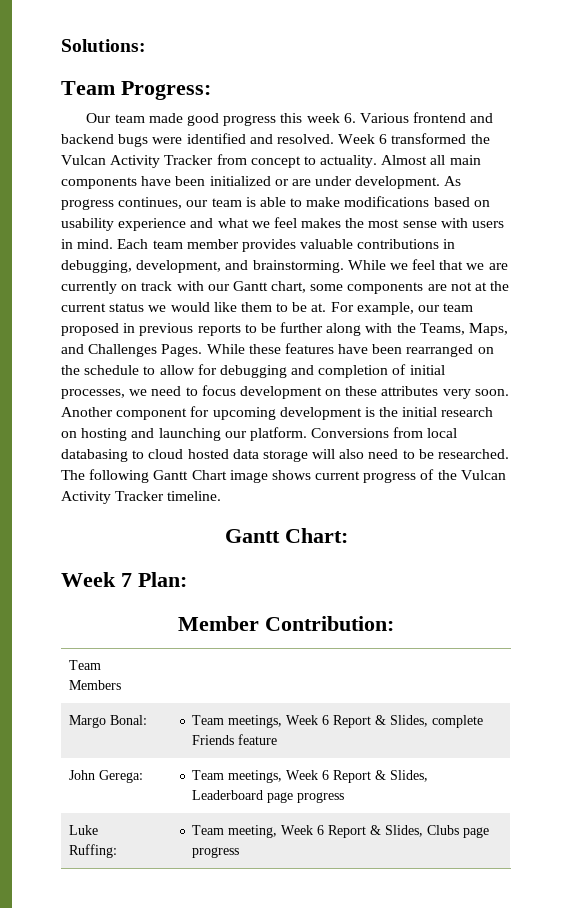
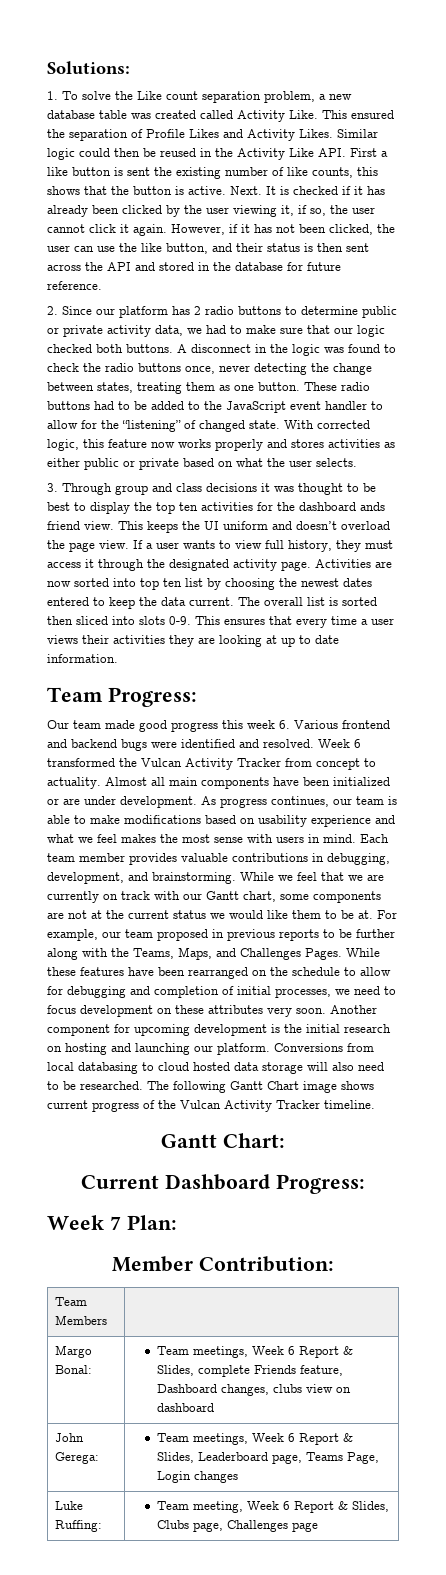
(146, 45) none -> [47,91,352,103] [47,110,394,122] [47,129,378,141] [47,148,388,160] [47,167,378,179] [47,186,385,195] [47,205,375,217] [47,224,395,236] [47,243,369,254] [47,262,341,271] [47,281,102,290] [47,306,397,318] [47,325,385,337] [47,344,396,356] [47,363,372,375] [47,382,370,394] [47,401,383,413] [47,420,370,432] [47,439,395,451] [47,458,357,470] [47,483,376,495] [47,502,385,514] [47,521,390,533] [47,540,393,552] [47,559,392,571] [47,578,372,590] [47,597,377,609] [47,616,394,628] [47,635,339,647] [47,654,118,663] // 1. To solve the Like count separation problem, a new database table was created called Activity Like. This ensured the separation of Profile Likes and Activity Likes. Similar logic could then be reused in the Activity Like API. First a like button is sent the existing number of like counts, this shows that the button is active. Next. It is checked if it has already been clicked by the user viewing it, if so, the user cannot click it again. However, if it has not been clicked, the user can use the like button, and their status is then sent across the API and stored in the database for future reference. // 2. Since our platform has 2 radio buttons to determine public or private activity data, we had to make sure that our logic checked both buttons. A disconnect in the logic was found to check the radio buttons once, never detecting the change between states, treating them as one button. These radio buttons had to be added to the JavaScript event handler to allow for the “listening” of changed state. With corrected logic, this feature now works properly and stores activities as either public or private based on what the user selects. // 3. Through group and class decisions it was thought to be best to display the top ten activities for the dashboard ands friend view. This keeps the UI uniform and doesn’t overload the page view. If a user wants to view full history, they must access it through the designated activity page. Activities are now sorted into top ten list by choosing the newest dates entered to keep the data current. The overall list is sorted then sliced into slots 0-9. This ensures that every time a user views their activities they are looking at up to date information.
(348, 535) none -> [81,1174,365,1194] // Current Dashboard Progress:
[238,734,278,745] feature -> [299,1365,343,1376] [156,1384,351,1396] [156,1403,214,1412] feature, Dashboard changes, clubs view on dashboard
[267,792,345,803] page progress -> [271,1452,379,1464] [156,1471,238,1483] page, Teams Page, Login changes
[463,827,490,838] [192,847,240,858] page progress -> [192,1520,318,1532] page, Challenges page

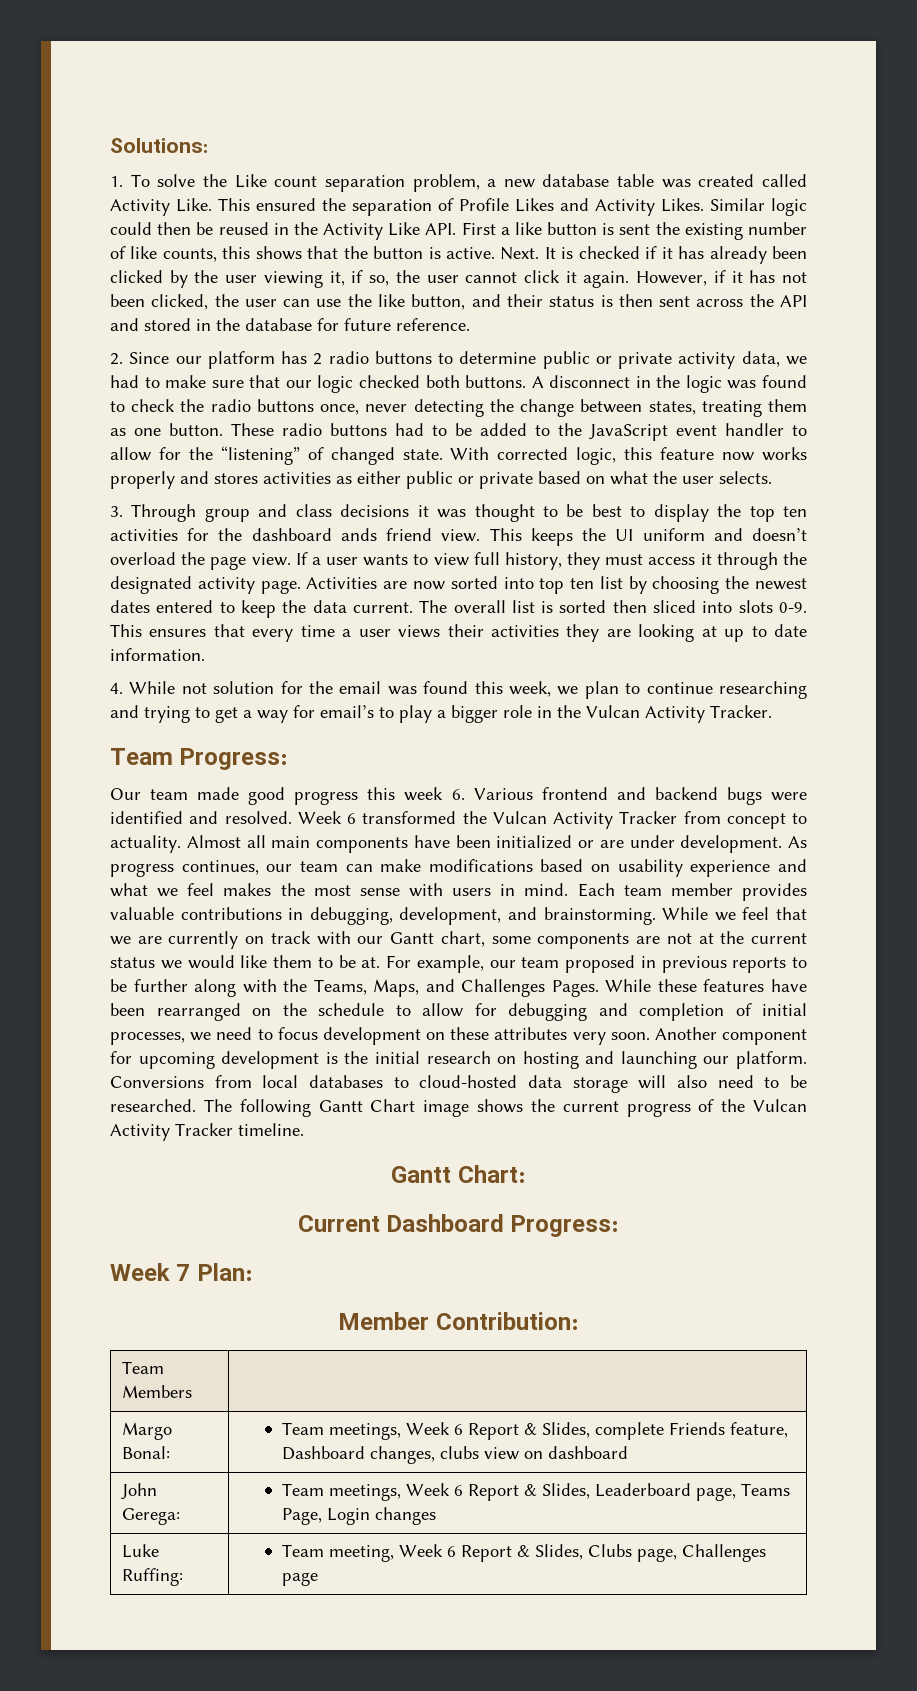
(118, 658) none -> [110,681,807,699] [110,705,772,723] // 4. While not solution for the email was found this week, we plan to continue researching and trying to get a way for email’s to play a bigger role in the Vulcan Activity Tracker.
[388,796,397,805] [47,815,86,824] is able to -> [345,864,373,872] can
[78,1062,230,1074] databasing to cloud hosted -> [309,1075,518,1088] databases to cloud-hosted
(374, 1085) none -> [530,1099,555,1112] the

